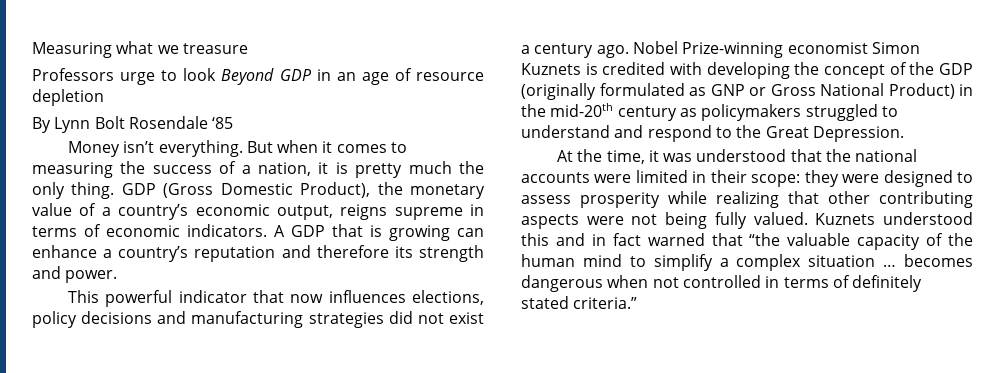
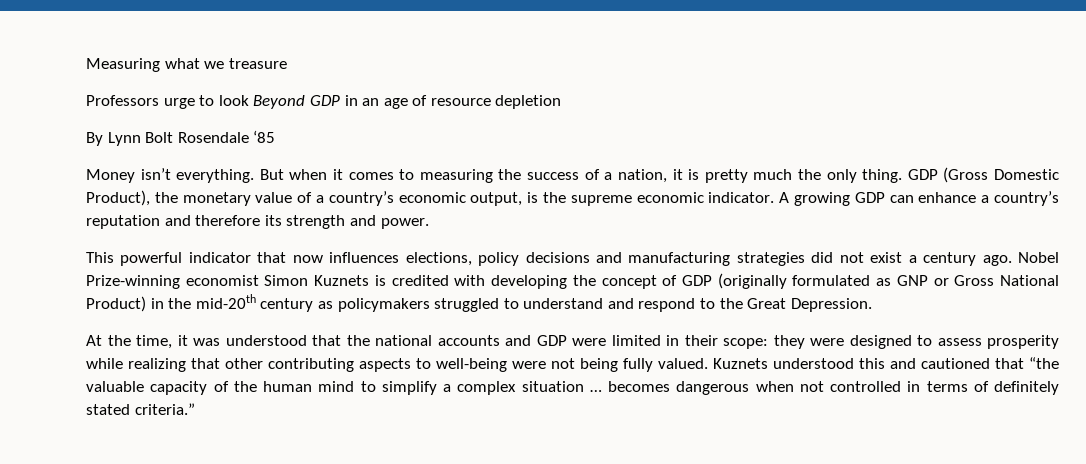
[340,204,484,220] [32,224,450,241] reigns supreme in terms of economic indicators. A GDP that is growing -> [527,192,885,206] is the supreme economic indicator. A growing GDP
[909,62,935,75] the -> (678, 280) none
(590, 177) none -> [505,335,567,346] and GDP
(579, 221) none -> [416,358,507,372] to well-being
[591,233,705,246] in fact warned -> [921,358,990,369] cautioned

